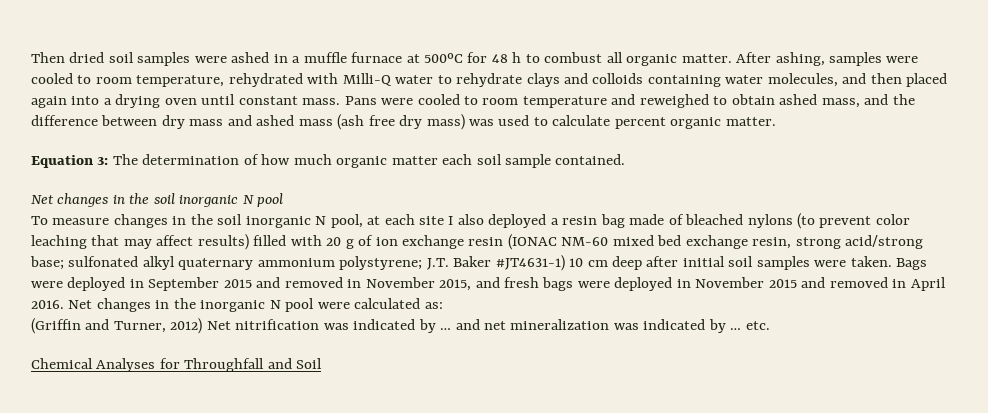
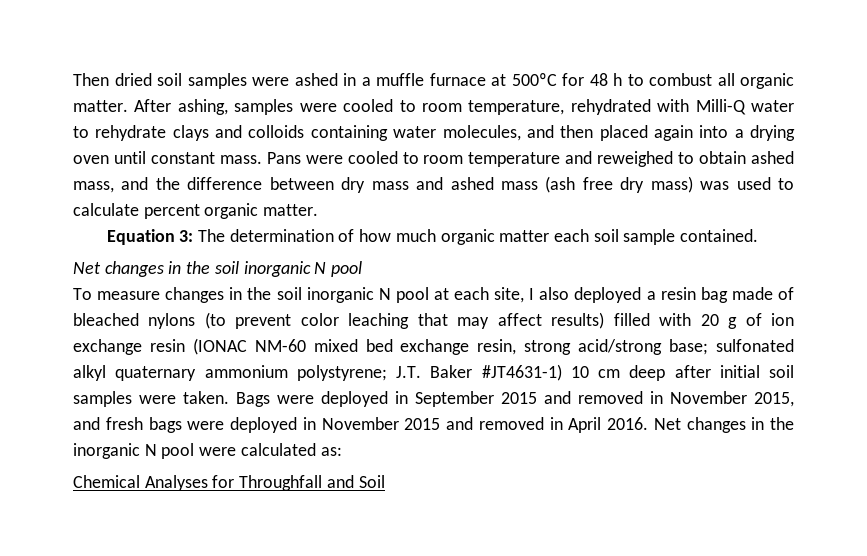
[330,214,363,228] pool, -> [395,287,429,303] pool
[419,216,445,225] site -> [494,287,525,303] site,
[31,318,770,334] // (Griffin and Turner, 2012) Net nitrification was indicated by … and net mineralization was indicated by … etc. -> (342, 451) none

